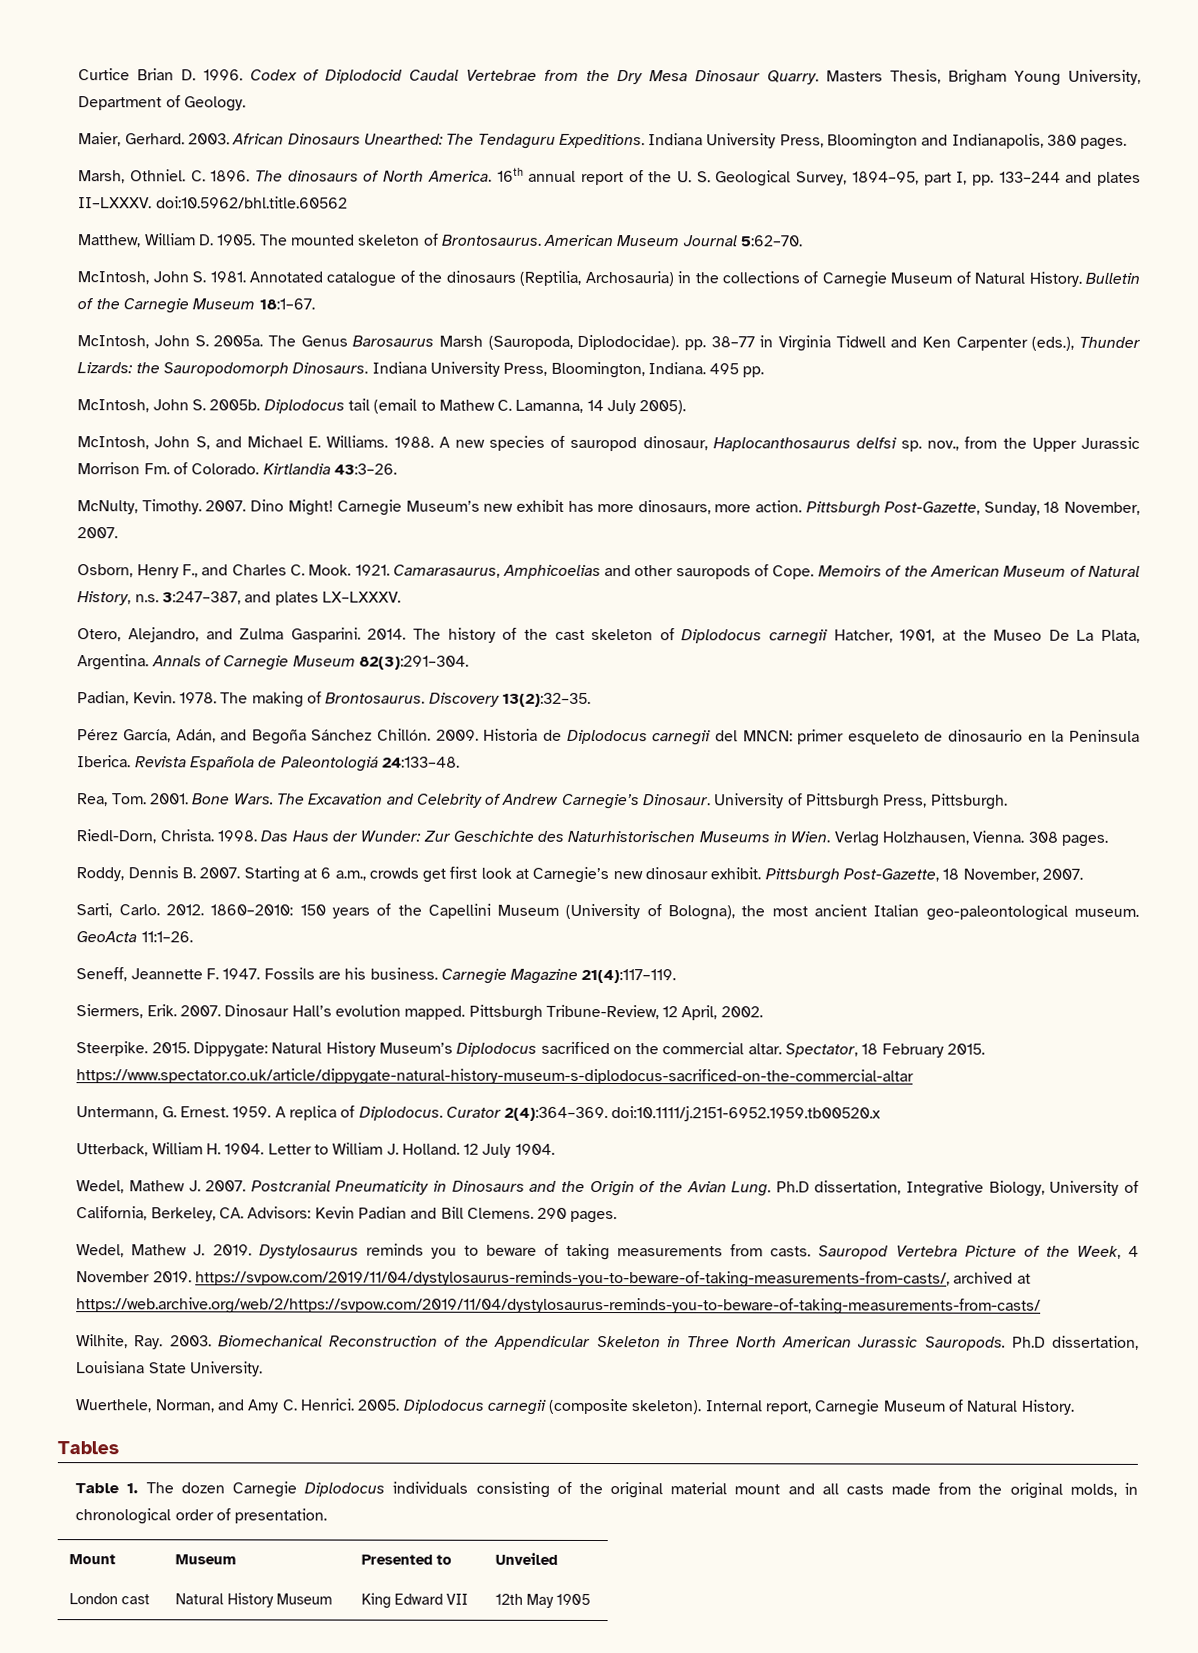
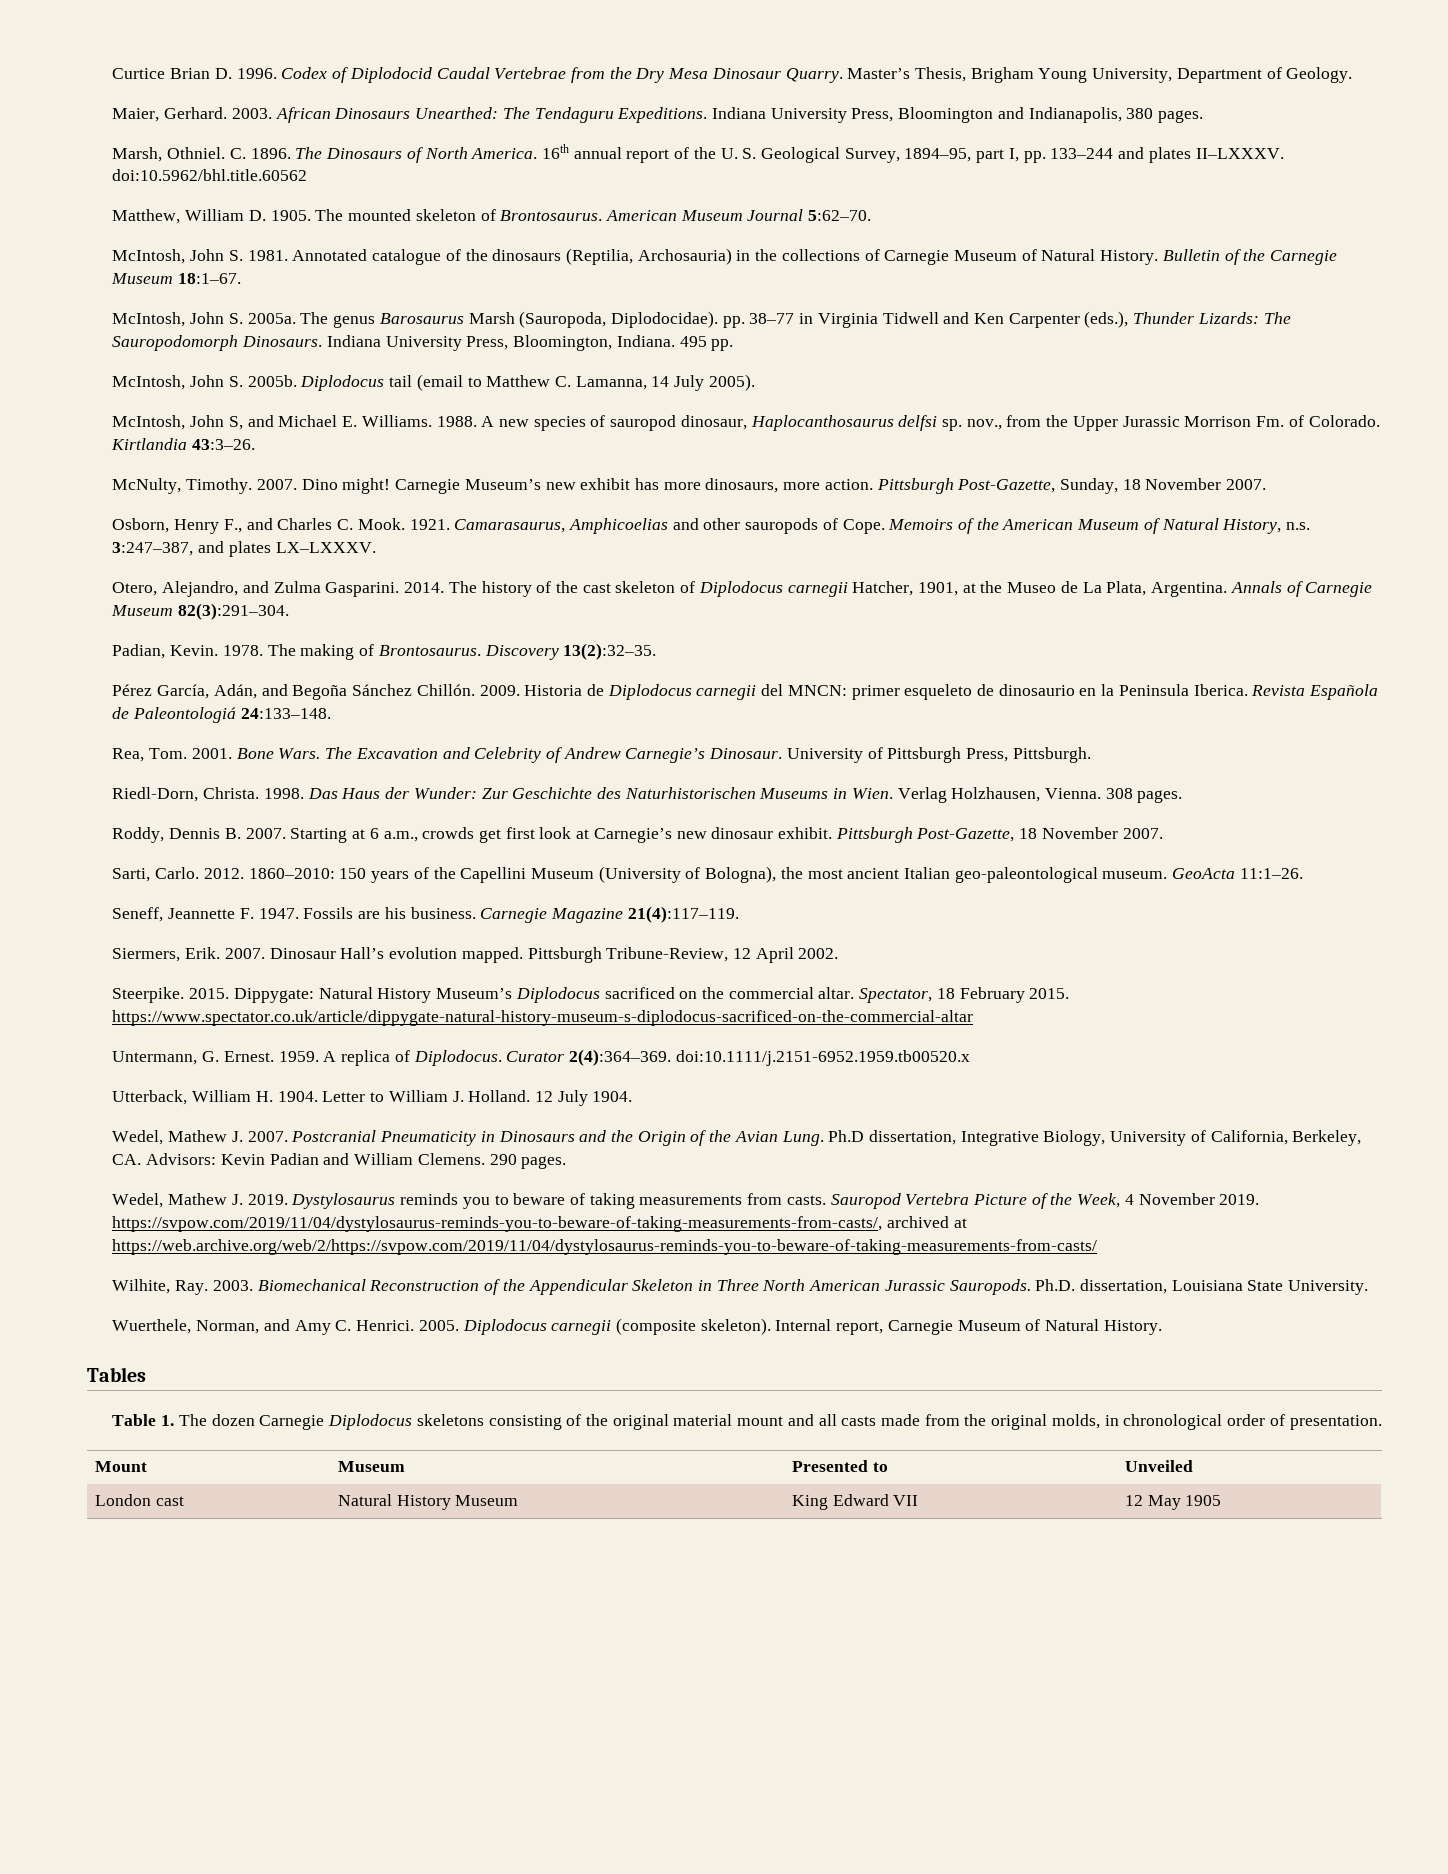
[826,70,884,82] Masters -> [847,68,911,79] Master’s
[287,170,359,182] dinosaurs -> [326,148,403,159] Dinosaurs
[300,335,348,347] Genus -> [333,315,376,328] genus
[135,362,160,374] the -> [1263,312,1291,324] The
[438,399,495,411] Mathew -> [486,375,551,387] Matthew
[287,499,334,516] Might! -> [342,478,391,494] might!
[1064,501,1140,515] November, -> [1145,478,1222,490] November
[1048,629,1070,641] De -> [1060,581,1078,593] de
[381,756,460,768] 24:133–48. -> [240,708,331,719] 24:133–148.
[962,868,1039,882] November, -> [1041,827,1118,839] November
[681,1005,718,1021] April, -> [755,947,794,963] April
[440,1206,464,1219] Bill -> [354,1153,414,1165] William
[1011,1336,1046,1348] Ph.D -> [1035,1279,1076,1291] Ph.D.
[392,1481,469,1494] individuals -> [416,1414,484,1426] skeletons
[495,1593,524,1605] 12th -> [1124,1495,1143,1506] 12

